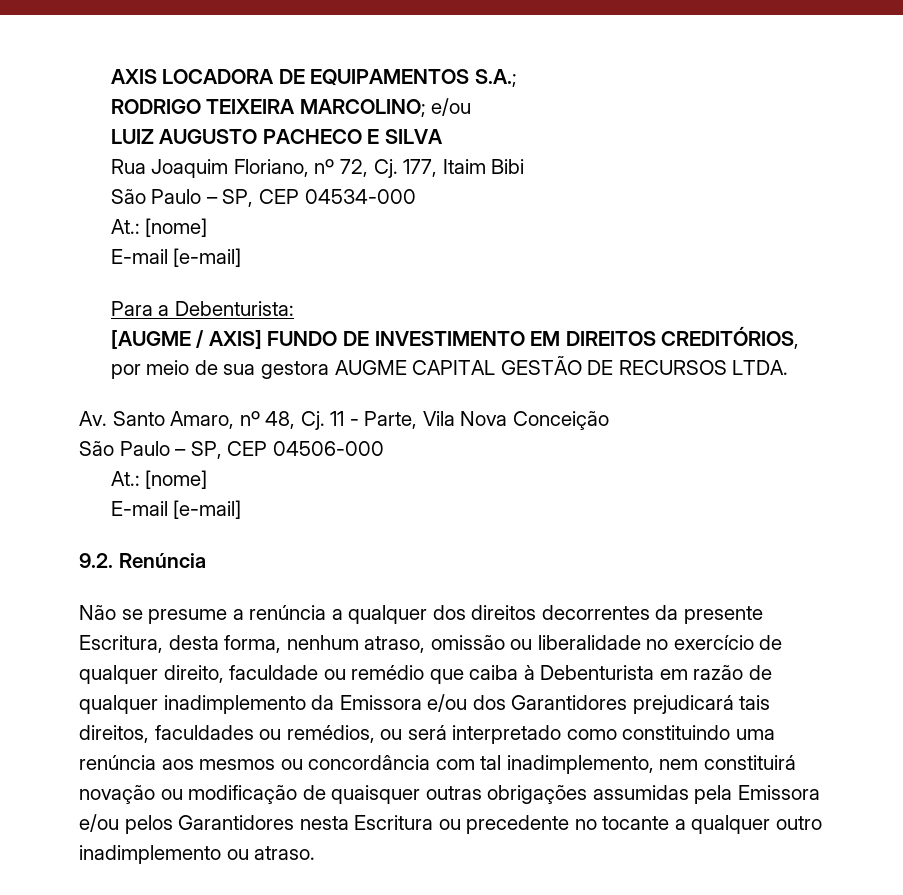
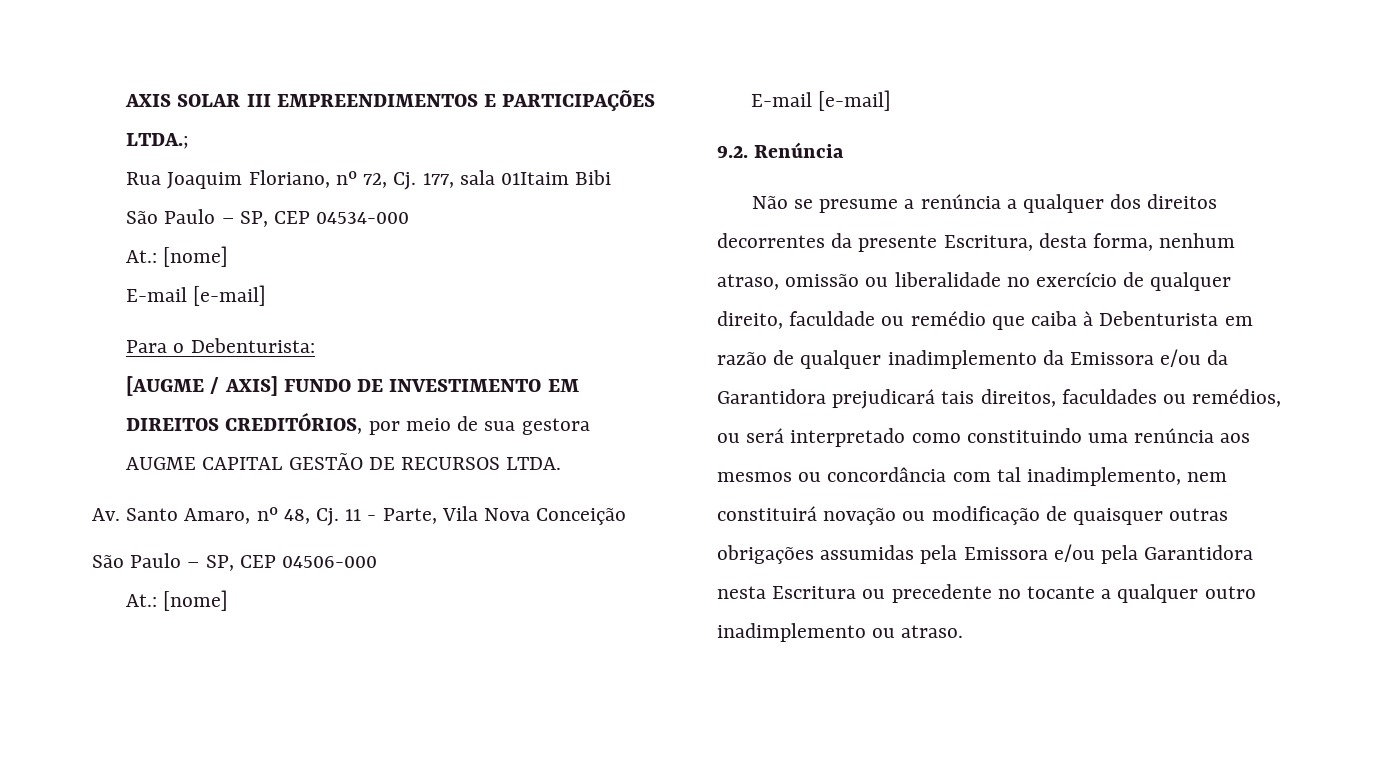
[162,69,517,87] [110,98,472,117] [110,129,443,144] LOCADORA DE EQUIPAMENTOS S.A.; // RODRIGO TEIXEIRA MARCOLINO; e/ou // LUIZ AUGUSTO PACHECO E SILVA -> [177,90,656,111] [126,133,190,149] SOLAR III EMPREENDIMENTOS E PARTICIPAÇÕES LTDA.;
[442,159,486,174] Itaim -> [459,170,569,185] sala 01Itaim
[158,305,170,316] a -> [173,343,185,353] o
[472,695,628,710] dos Garantidores -> [1207,350,1229,365] [717,389,826,404] da Garantidora
[124,815,295,834] pelos Garantidores -> [1101,545,1254,564] pela Garantidora

